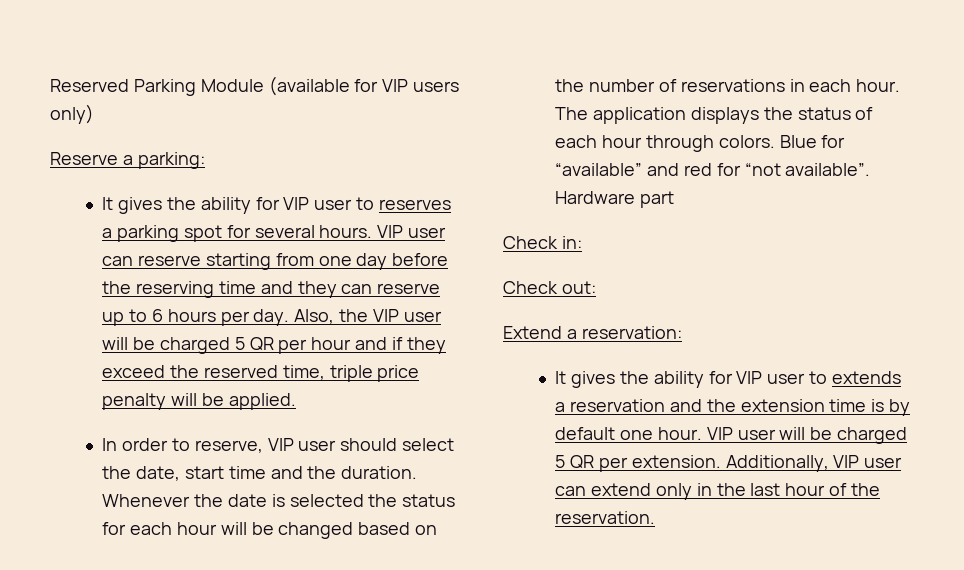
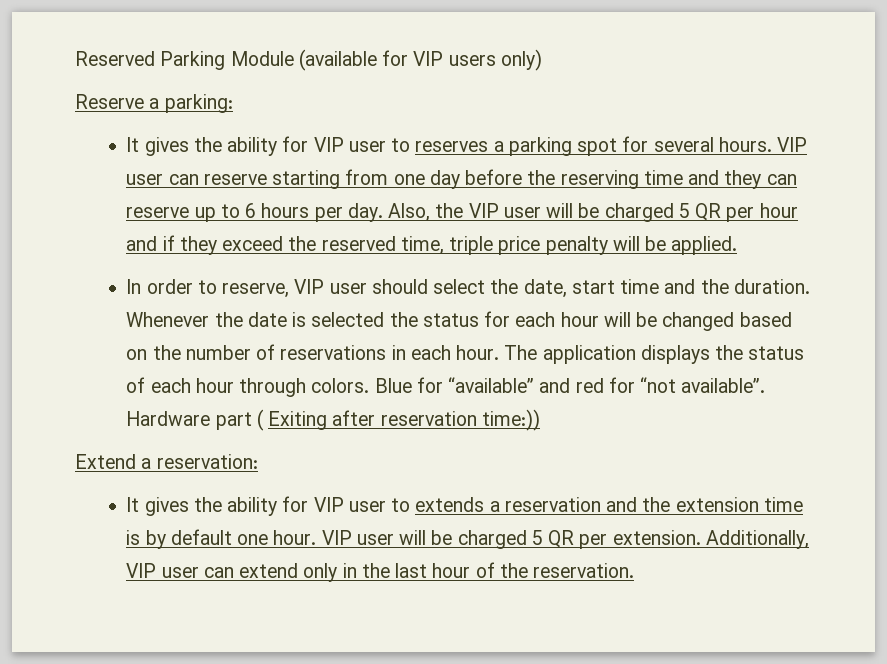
[503,236,582,249] [503,281,596,294] // Check in: // Check out: -> [256,409,540,431] ( Exiting after reservation time:))

